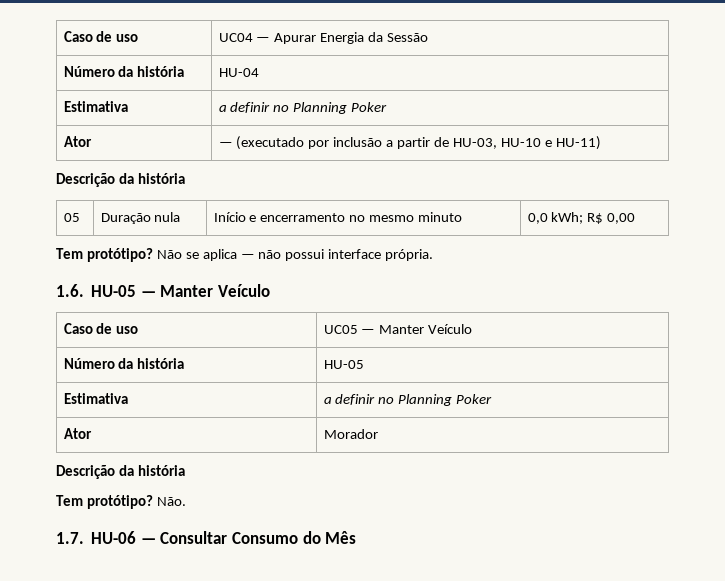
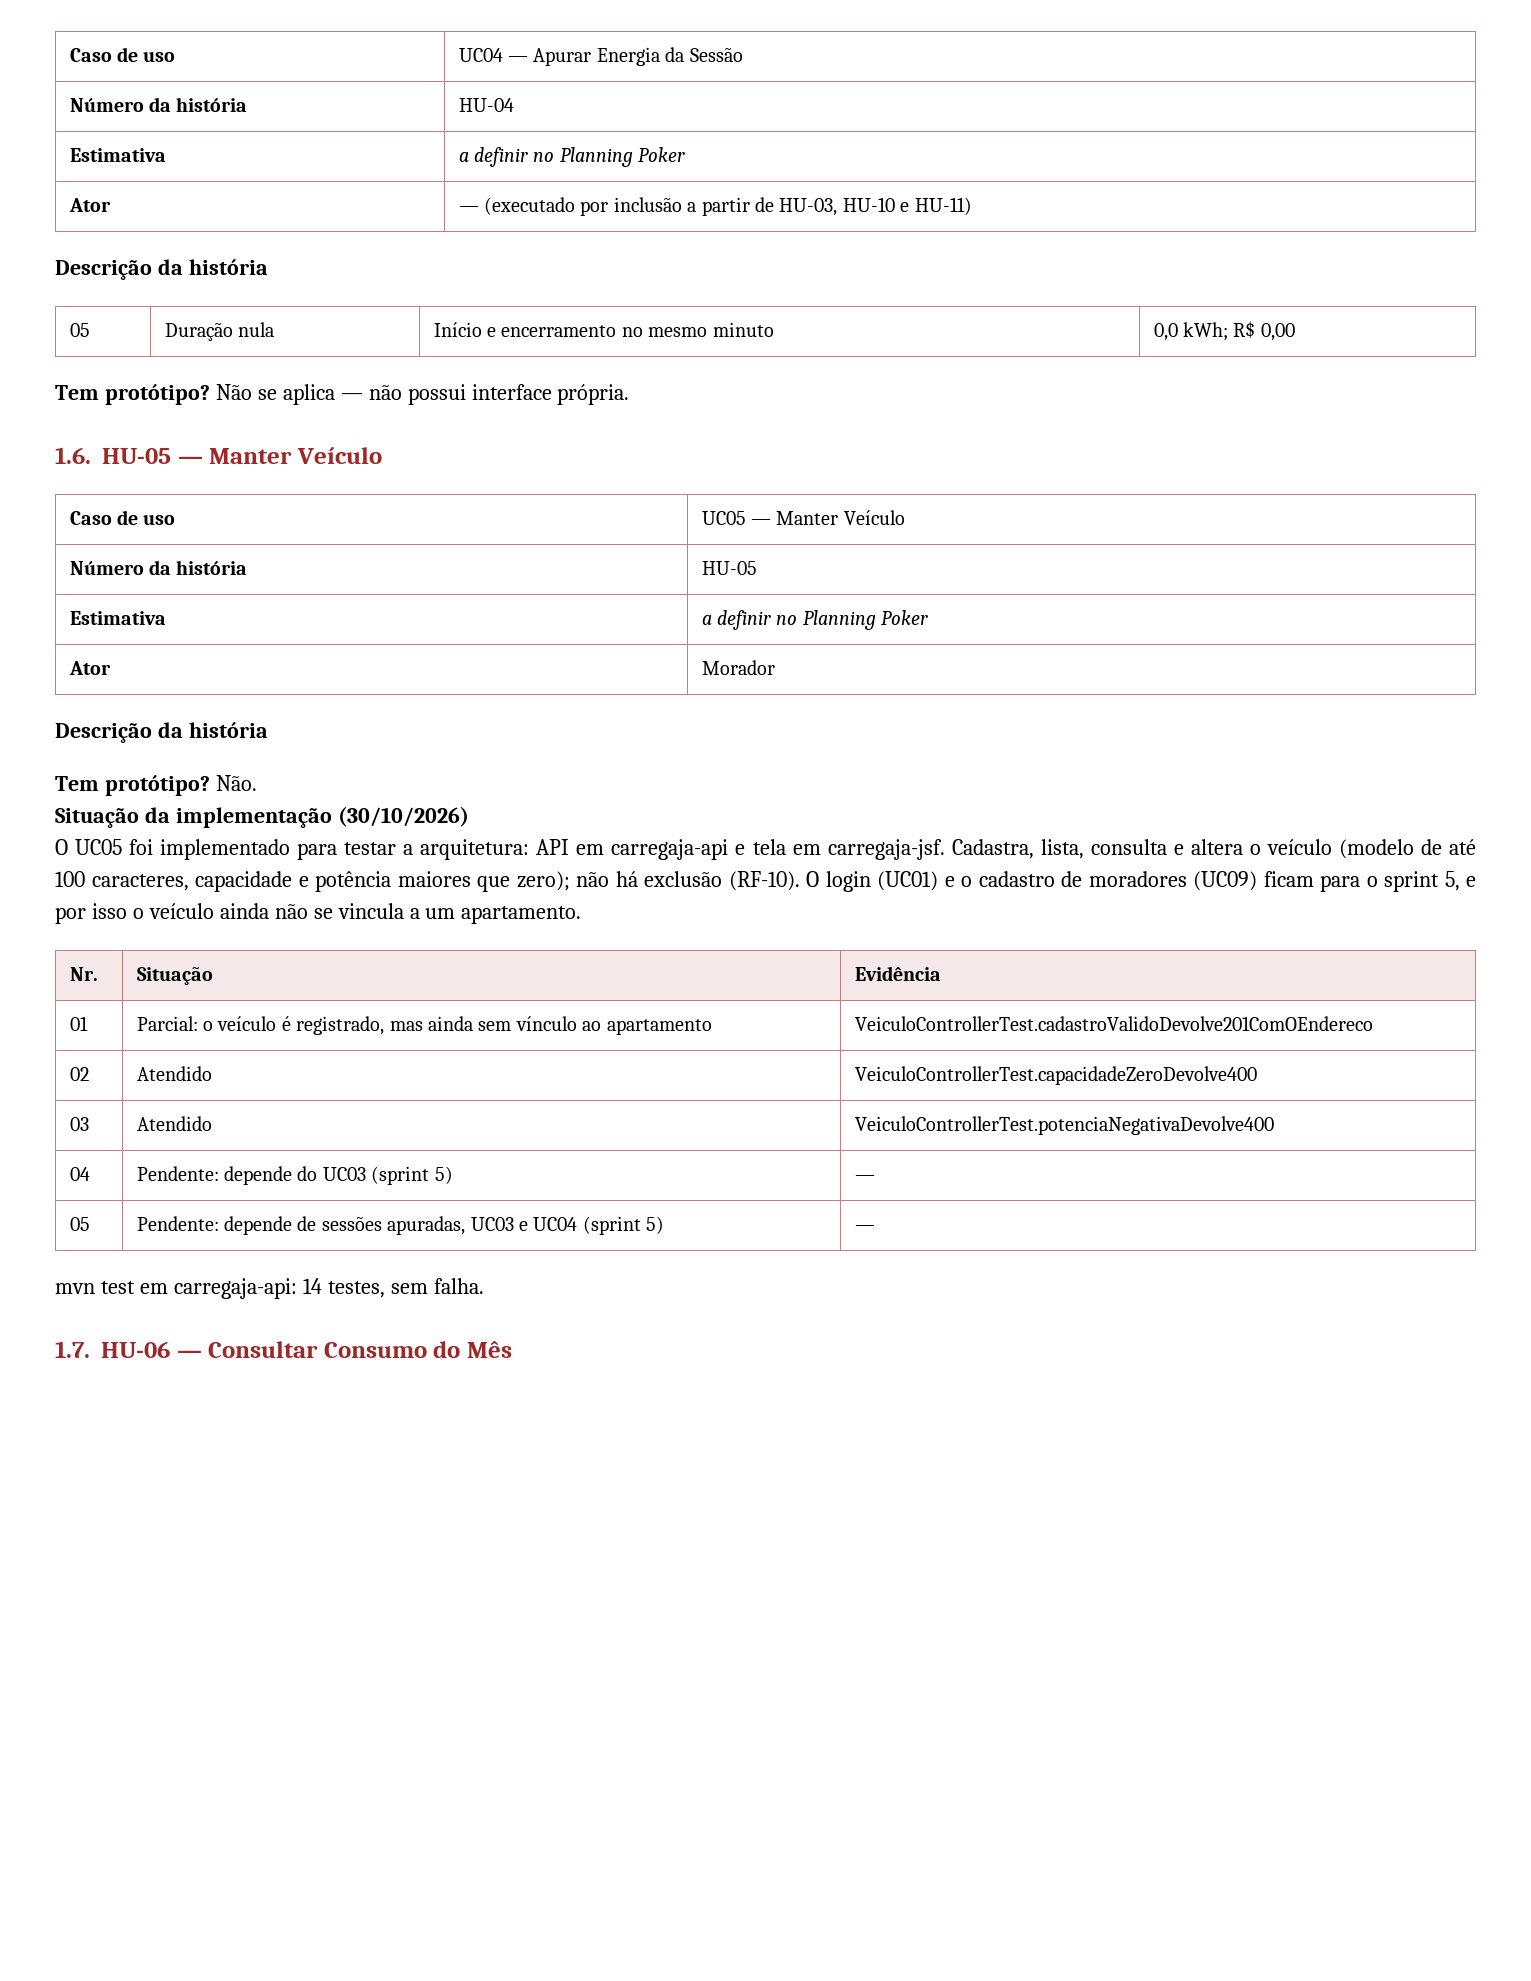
(186, 501) none -> [55,806,469,828] [55,839,1477,860] [55,871,1476,892] [55,903,582,924] [69,967,98,981] [136,967,213,985] [854,966,941,981] [69,1016,88,1031] [136,1016,712,1035] [854,1016,1373,1031] [69,1067,89,1081] [136,1066,212,1081] [854,1066,1257,1085] [69,1117,89,1131] [136,1116,212,1131] [854,1116,1274,1135] [69,1167,90,1181] [136,1166,453,1185] [854,1175,875,1181] [69,1217,90,1231] [136,1216,665,1235] [854,1225,875,1231] [55,1278,484,1299] // Situação da implementação (30/10/2026) // O UC05 foi implementado para testar a arquitetura: API em carregaja-api e tela em carregaja-jsf. Cadastra, lista, consulta e altera o veículo (modelo de até 100 caracteres, capacidade e potência maiores que zero); não há exclusão (RF-10). O login (UC01) e o cadastro de moradores (UC09) ficam para o sprint 5, e por isso o veículo ainda não se vincula a um apartamento. // Nr. | Situação | Evidência // 01 | Parcial: o veículo é registrado, mas ainda sem vínculo ao apartamento | VeiculoControllerTest.cadastroValidoDevolve201ComOEndereco // 02 | Atendido | VeiculoControllerTest.capacidadeZeroDevolve400 // 03 | Atendido | VeiculoControllerTest.potenciaNegativaDevolve400 // 04 | Pendente: depende do UC03 (sprint 5) | — // 05 | Pendente: depende de sessões apuradas, UC03 e UC04 (sprint 5) | — // mvn test em carregaja-api: 14 testes, sem falha.

